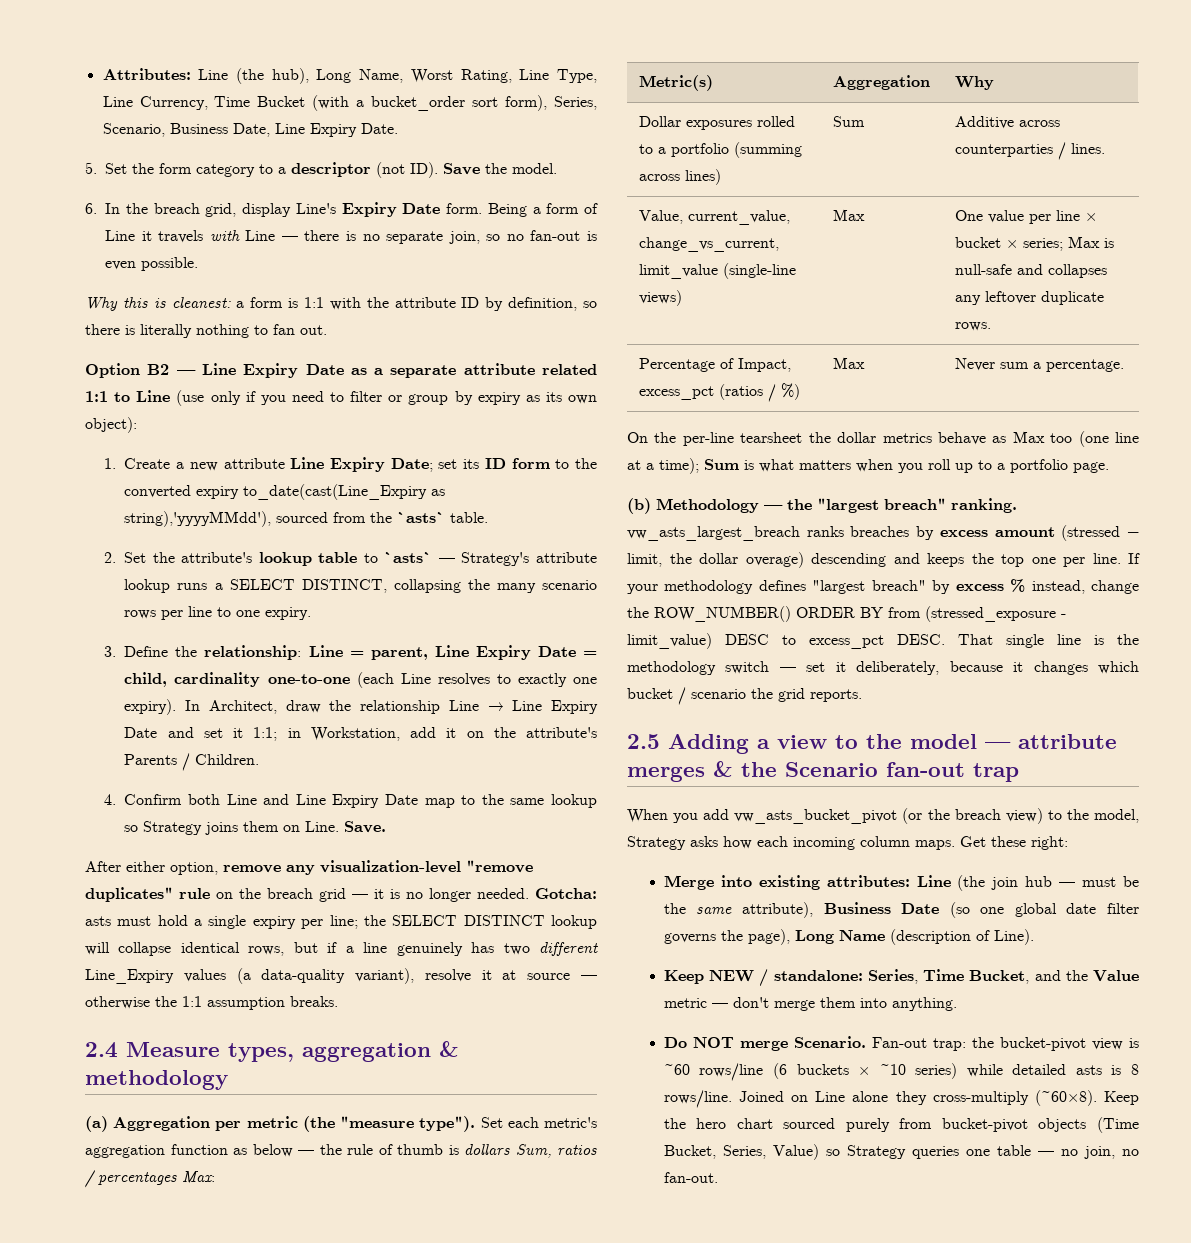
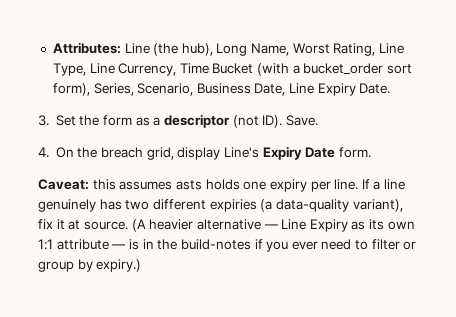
[85,162,97,174] 5. -> [38,115,49,126] 3.
[196,164,273,177] category to -> [135,117,150,126] as
[443,163,557,175] [85,203,120,214] Save the model. // 6. In -> [285,115,318,126] [38,147,74,158] Save. // 4. On
[487,203,598,217] [105,230,597,244] [105,257,198,271] [85,297,597,311] [85,324,327,338] [85,363,597,378] [85,390,241,406] Being a form of Line it travels with Line — there is no separate join, so no fan-out is even possible. // Why this is cleanest: a form is 1:1 with the attribute ID by definition, so there is literally nothing to fan out. // Option B2 — Line Expiry Date as a separate attribute related 1:1 to Line (use only -> [38,179,406,192] [38,199,403,212] [38,219,415,232] [38,239,251,250] // Caveat: this assumes asts holds one expiry per line. If a line genuinely has two different expiries (a data-quality variant), fix it at source. (A heavier alternative — Line Expiry as its own 1:1 attribute — is in the build-notes
(286, 400) none -> [291,241,318,250] ever
[477,392,597,405] [85,417,137,433] [104,457,597,472] [124,484,446,500] [124,511,489,527] [104,551,597,566] [124,579,597,593] [124,606,312,620] [104,645,598,660] [124,672,597,688] [124,699,598,715] [124,727,597,741] [124,753,260,771] [104,794,597,808] [124,821,387,835] [85,860,533,875] [85,887,597,902] [85,915,597,929] [85,942,598,956] [85,968,597,984] [85,996,338,1010] [85,1041,459,1062] [85,1070,228,1090] [85,1116,597,1132] [85,1144,597,1158] [85,1170,215,1188] [638,75,713,91] [832,75,930,90] [954,76,994,90] [638,116,795,130] [638,142,802,158] [638,169,721,185] [832,116,865,127] [954,116,1060,129] [954,142,1105,160] [638,210,790,225] [638,237,779,252] [638,263,796,279] [638,290,682,306] [832,209,865,221] [954,210,1097,224] [954,236,1114,251] [954,264,1107,278] [954,291,1104,305] [954,322,991,331] [638,358,791,372] [638,383,800,402] [832,357,865,369] [954,358,1124,372] [627,431,1139,447] [627,458,1109,474] [627,498,1017,514] [627,525,1139,541] [627,552,1140,568] [627,579,1139,594] [627,606,1066,622] [627,633,1139,649] [627,661,1139,675] [627,687,862,705] [627,734,1117,754] [627,761,1019,782] [627,808,1139,824] [627,836,1068,850] [663,875,1139,891] [663,902,1139,918] [663,929,1034,945] [663,969,1139,987] [663,997,957,1011] [663,1036,1139,1051] [663,1063,1139,1081] [663,1090,1139,1108] [663,1117,1139,1133] [663,1144,1139,1160] [663,1172,718,1183] expiry as its own object): // 1. Create a new attribute Line Expiry Date; set its ID form to the converted expiry to_date(cast(Line_Expiry as string),'yyyyMMdd'), sourced from the `asts` table. // 2. Set the attribute's lookup table to `asts` — Strategy's attribute lookup runs a SELECT DISTINCT, collapsing the many scenario rows per line to one expiry. // 3. Define the relationship: Line = parent, Line Expiry Date = child, cardinality one-to-one (each Line resolves to exactly one expiry). In Architect, draw the relationship Line → Line Expiry Date and set it 1:1; in Workstation, add it on the attribute's Parents / Children. // 4. Confirm both Line and Line Expiry Date map to the same lookup so Strategy joins them on Line. Save. // After either option, remove any visualization-level "remove duplicates" rule on the breach grid — it is no longer needed. Gotcha: asts must hold a single expiry per line; the SELECT DISTINCT lookup will collapse identical rows, but if a line genuinely has two different Line_Expiry values (a data-quality variant), resolve it at source — otherwise the 1:1 assumption breaks. // 2.4 Measure types, aggregation & methodology // (a) Aggregation per metric (the "measure type"). Set each metric's aggregation function as below — the rule of thumb is dollars Sum, ratios / percentages Max: // Metric(s) | Aggregation | Why // Dollar exposures rolled to a portfolio (summing across lines) | Sum | Additive across counterparties / lines. // Value, current_value, change_vs_current, limit_value (single-line views) | Max | One value per line × bucket × series; Max is null-safe and collapses any leftover duplicate rows. // Percentage of Impact, excess_pct (ratios / %) | Max | Never sum a percentage. // On the per-line tearsheet the dollar metrics behave as Max too (one line at a time); Sum is what matters when you roll up to a portfolio page. // (b) Methodology — the "largest breach" ranking. vw_asts_largest_breach ranks breaches by excess amount (stressed − limit, the dollar overage) descending and keeps the top one per line. If your methodology defines "largest breach" by excess % instead, change the ROW_NUMBER() ORDER BY from (stressed_exposure - limit_value) DESC to excess_pct DESC. That single line is the methodology switch — set it deliberately, because it changes which bucket / scenario the grid reports. // 2.5 Adding a view to the model — attribute merges & the Scenario fan-out trap // When you add vw_asts_bucket_pivot (or the breach view) to the model, Strategy asks how each incoming column maps. Get these right: // Merge into existing attributes: Line (the join hub — must be the same attribute), Business Date (so one global date filter governs the page), Long Name (description of Line). // Keep NEW / standalone: Series, Time Bucket, and the Value metric — don't merge them into anything. // Do NOT merge Scenario. Fan-out trap: the bucket-pivot view is ~60 rows/line (6 buckets × ~10 series) while detailed asts is 8 rows/line. Joined on Line alone they cross-multiply (~60×8). Keep the hero chart sourced purely from bucket-pivot objects (Time Bucket, Series, Value) so Strategy queries one table — no join, no fan-out. -> [96,259,142,272] expiry.)

